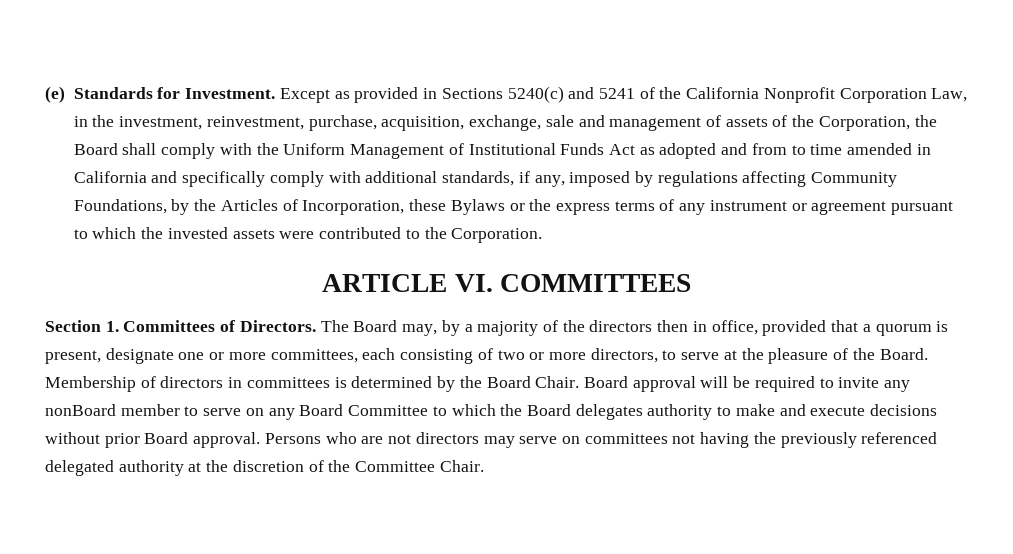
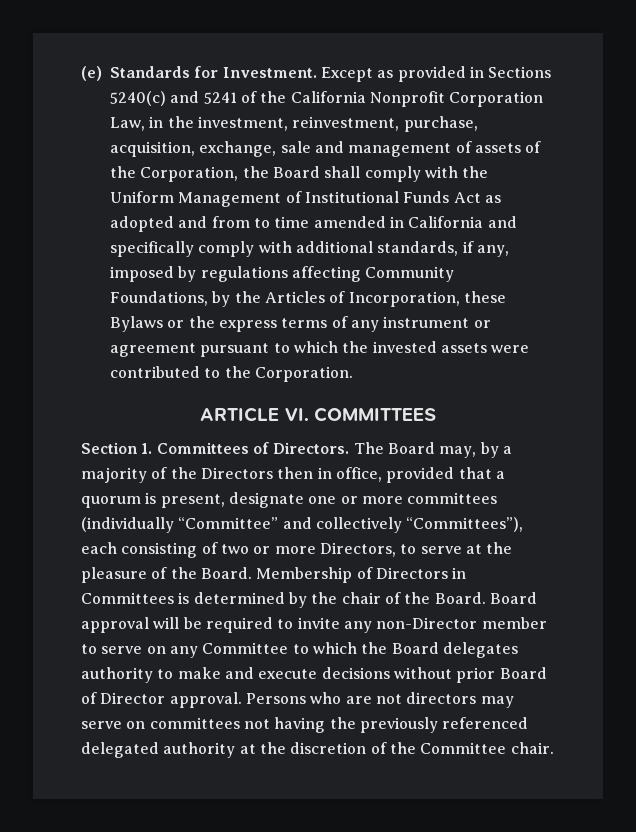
[589,320,653,332] directors -> [200,467,273,479] Directors
[270,349,358,363] committees, -> [407,492,498,504] [81,517,524,533] committees (individually “Committee” and collectively “Committees”),
[590,348,658,363] directors, -> [319,542,396,557] Directors,
[160,376,330,388] directors in committees -> [375,567,467,579] [81,592,174,604] Directors in Committees
[486,376,580,388] Board Chair. -> [341,592,486,604] chair of the Board.
[45,404,116,416] nonBoard -> [376,617,478,629] non-Director
[299,404,344,416] Board -> (198, 652) none
(189, 438) none -> [81,692,166,704] of Director
[439,460,484,472] Chair. -> [510,742,554,754] chair.

